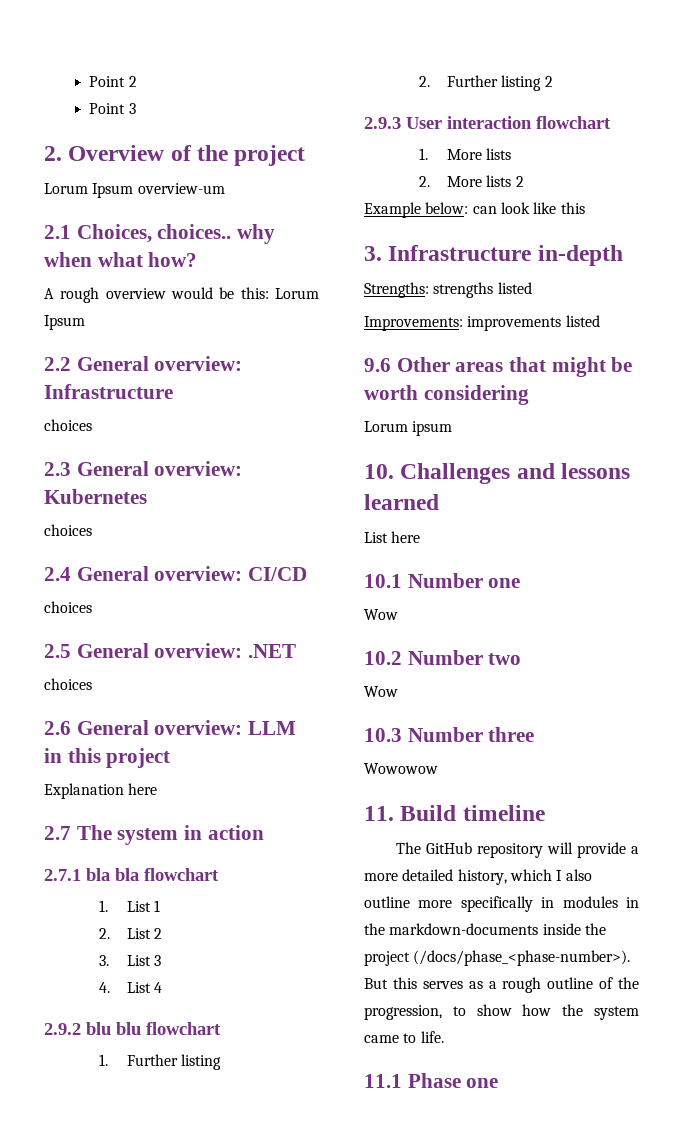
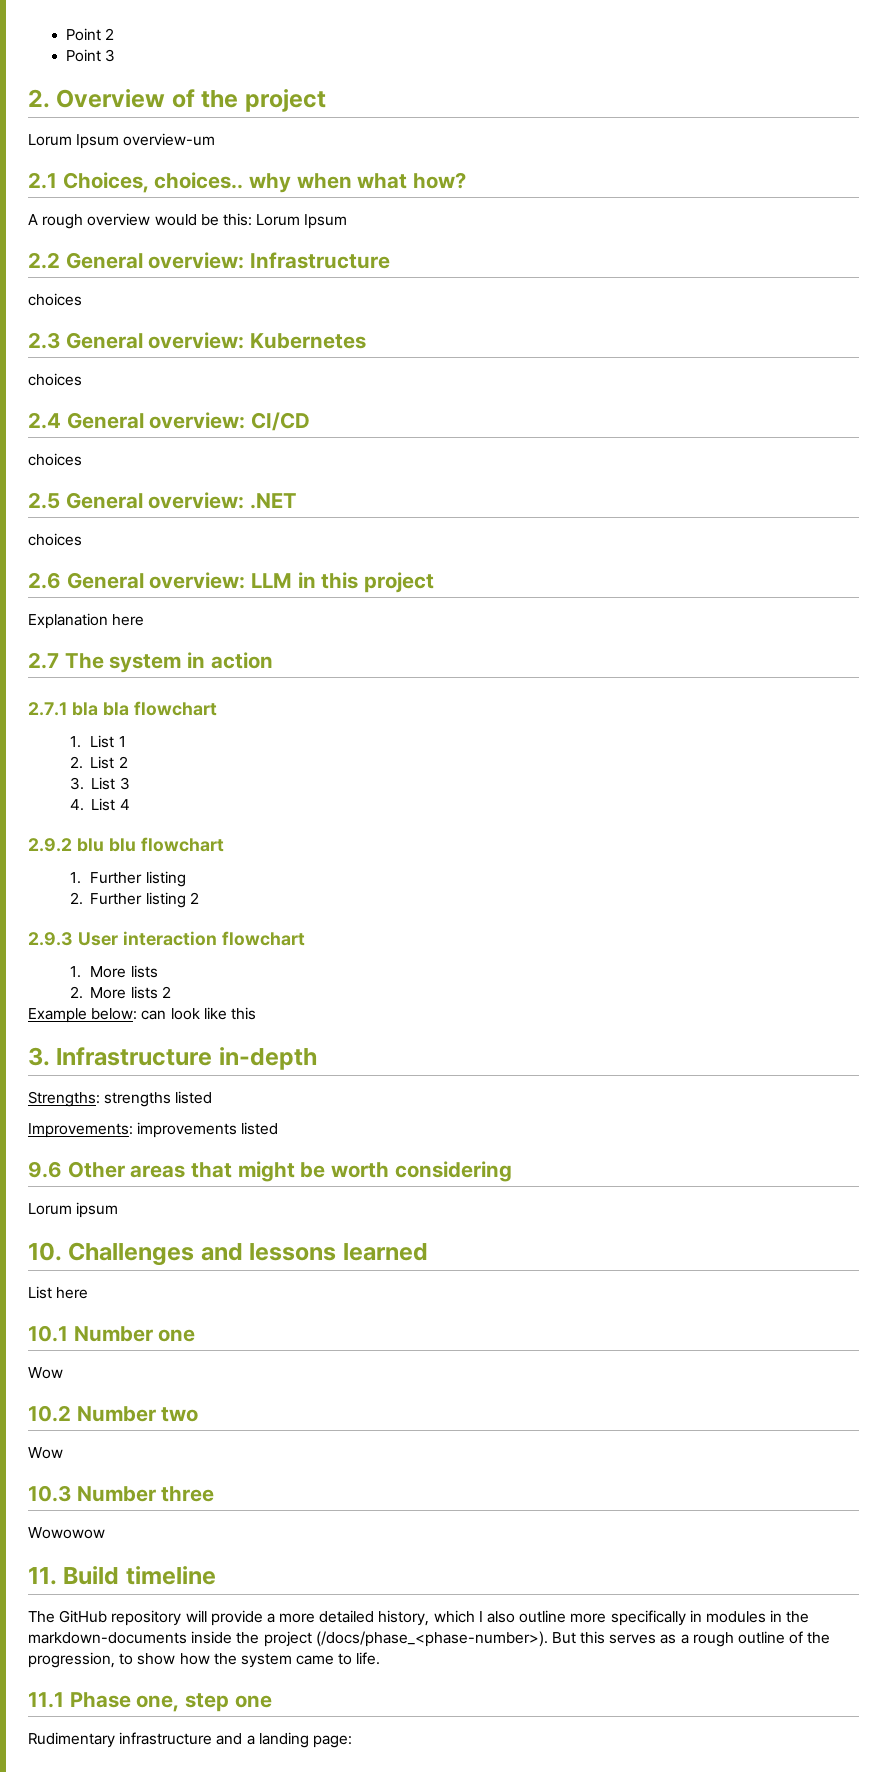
[466,1078,499,1088] one -> [136,1693,272,1712] [28,1732,352,1748] one, step one // Rudimentary infrastructure and a landing page:

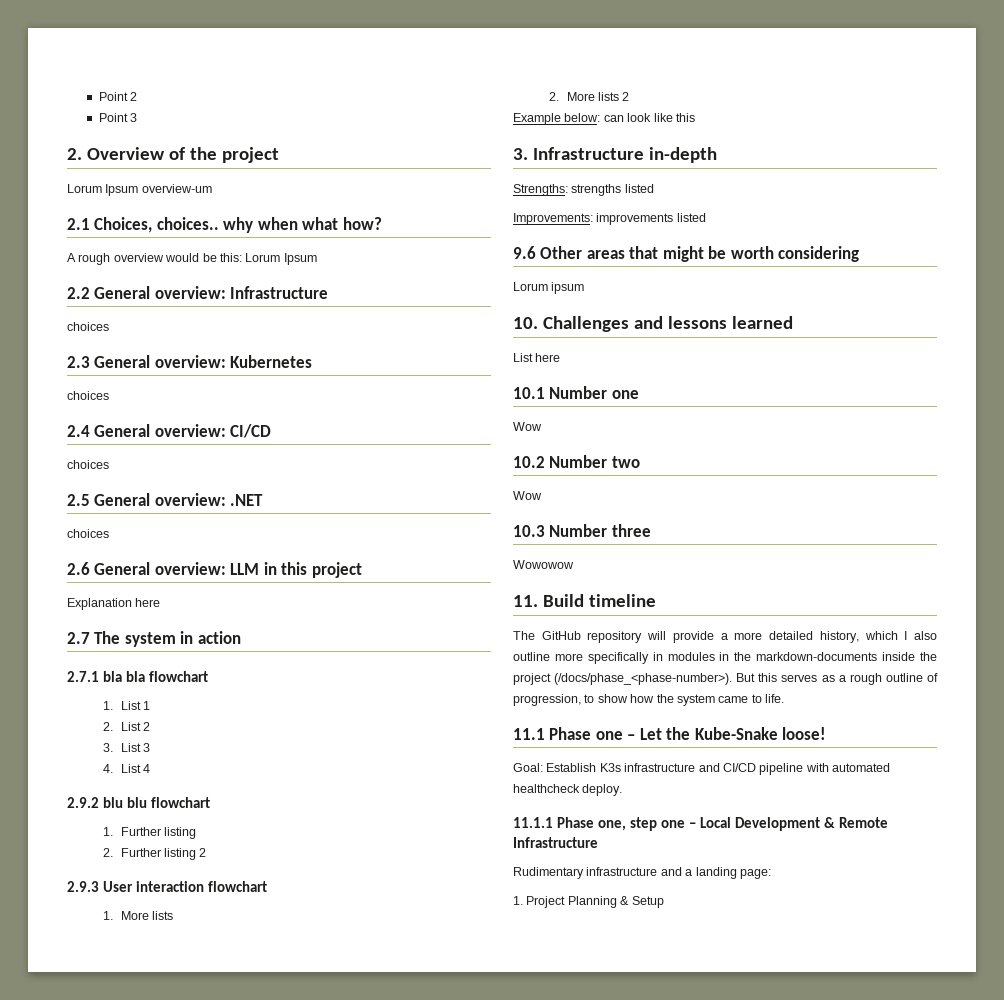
[807,1632,831,1644] the -> (938, 677) none
[136,1693,272,1712] one, step one -> [595,727,827,740] [513,763,890,775] [513,784,623,796] [513,817,889,831] [513,837,598,848] one – Let the Kube-Snake loose! // Goal: Establish K3s infrastructure and CI/CD pipeline with automated healthcheck deploy. // 11.1.1 Phase one, step one – Local Development & Remote Infrastructure
(352, 1741) none -> [513,896,664,908] // 1. Project Planning & Setup

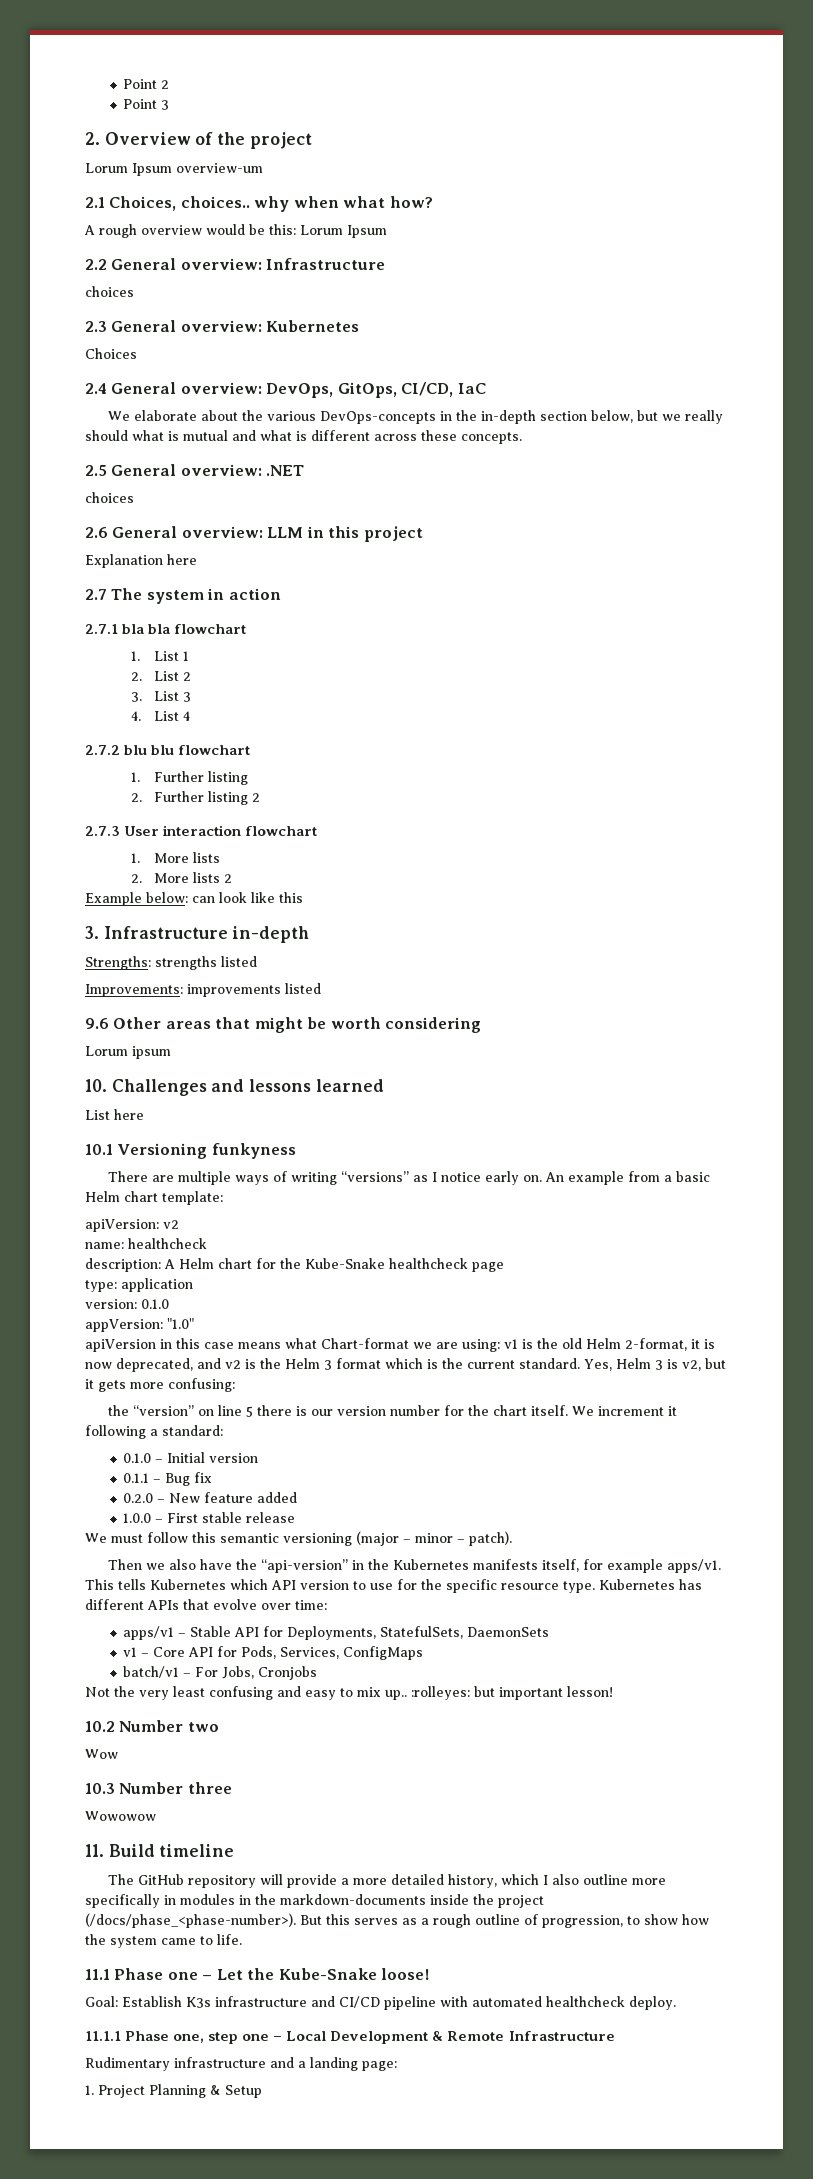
[67,391,109,400] choices -> [85,348,137,359] Choices
[230,424,272,438] [67,460,109,469] CI/CD // choices -> [266,382,486,398] [108,410,724,424] [85,430,522,444] DevOps, GitOps, CI/CD, IaC // We elaborate about the various DevOps-concepts in the in-depth section below, but we really should what is mutual and what is different across these concepts.
[67,797,99,808] 2.9.2 -> [85,745,120,755] 2.7.2
[67,881,99,892] 2.9.3 -> [85,826,120,836] 2.7.3
[549,386,639,399] [513,422,542,431] Number one // Wow -> [117,1143,296,1159] [108,1171,711,1185] [85,1191,223,1205] [85,1219,179,1232] [85,1238,207,1249] [85,1258,504,1272] [85,1278,193,1292] [85,1299,169,1309] [85,1318,194,1332] [85,1338,715,1352] [85,1358,726,1372] [85,1378,235,1392] [108,1405,678,1417] [85,1425,223,1439] [123,1452,259,1463] [123,1472,213,1486] [123,1492,298,1503] [123,1512,296,1523] [85,1531,512,1546] [108,1559,722,1573] [85,1579,702,1593] [85,1599,327,1610] [123,1626,550,1640] [123,1646,424,1660] [123,1666,318,1680] [85,1686,613,1700] Versioning funkyness // There are multiple ways of writing “versions” as I notice early on. An example from a basic Helm chart template: // apiVersion: v2 // name: healthcheck // description: A Helm chart for the Kube-Snake healthcheck page // type: application // version: 0.1.0 // appVersion: "1.0" // apiVersion in this case means what Chart-format we are using: v1 is the old Helm 2-format, it is now deprecated, and v2 is the Helm 3 format which is the current standard. Yes, Helm 3 is v2, but it gets more confusing: // the “version” on line 5 there is our version number for the chart itself. We increment it following a standard: // 0.1.0 – Initial version // 0.1.1 – Bug fix // 0.2.0 – New feature added // 1.0.0 – First stable release // We must follow this semantic versioning (major – minor – patch). // Then we also have the “api-version” in the Kubernetes manifests itself, for example apps/v1. This tells Kubernetes which API version to use for the specific resource type. Kubernetes has different APIs that evolve over time: // apps/v1 – Stable API for Deployments, StatefulSets, DaemonSets // v1 – Core API for Pods, Services, ConfigMaps // batch/v1 – For Jobs, Cronjobs // Not the very least confusing and easy to mix up.. :rolleyes: but important lesson!

